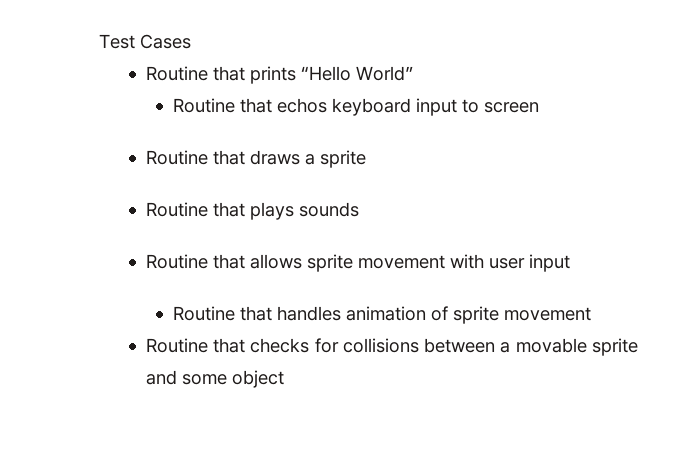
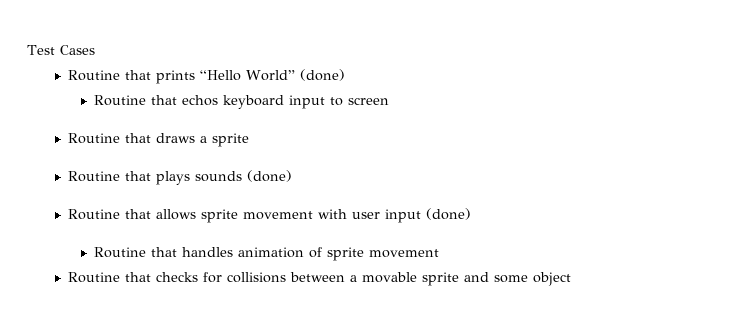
(413, 73) none -> [300,69,346,81] (done)
(359, 209) none -> [247,170,293,182] (done)
(570, 263) none -> [426,208,472,220] (done)

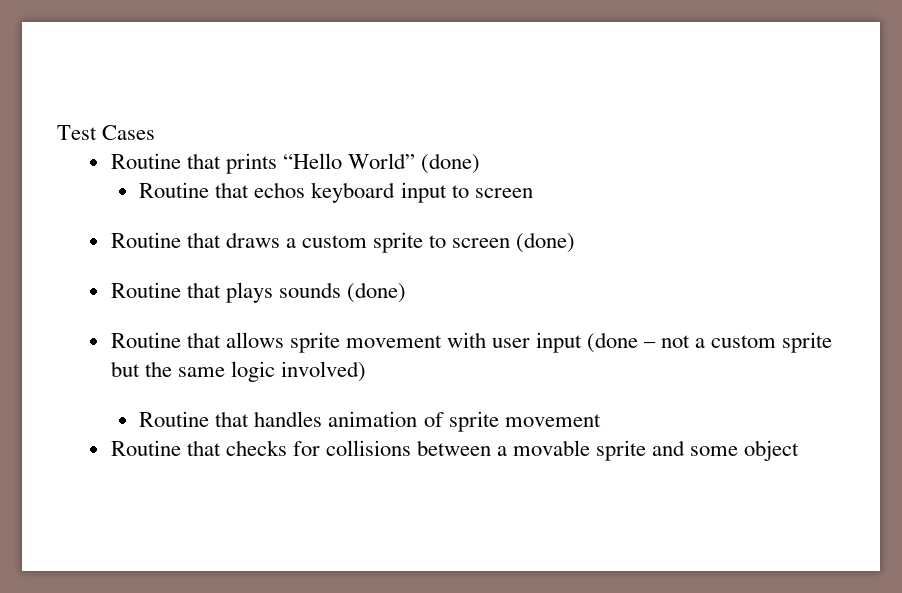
[212,133,250,147] sprite -> [301,232,576,253] custom sprite to screen (done)
[426,208,472,220] (done) -> [587,332,833,353] [110,361,366,382] (done – not a custom sprite but the same logic involved)

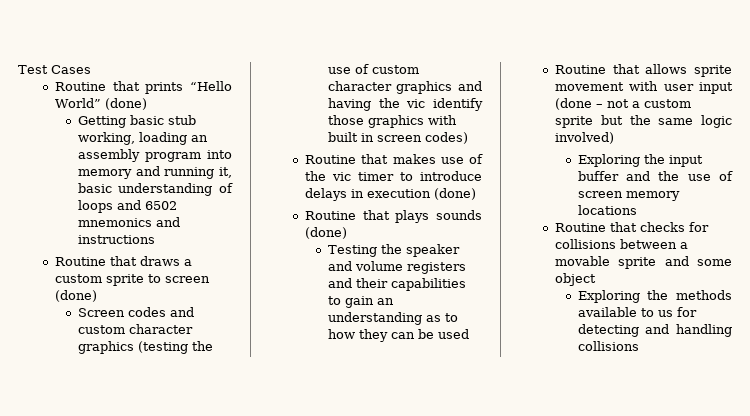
[139,182,533,203] Routine that echos keyboard input to screen -> [77,115,196,128] [77,132,208,145] [77,149,232,162] [77,166,232,179] [77,183,233,196] [77,200,177,213] [77,217,180,227] [77,235,155,244] Getting basic stub working, loading an assembly program into memory and running it, basic understanding of loops and 6502 mnemonics and instructions
(576, 242) none -> [77,307,194,317] [77,324,193,334] [77,341,213,354] [327,64,419,74] [327,81,482,94] [327,98,483,111] [327,115,457,128] [327,132,468,144] [305,154,483,164] [305,171,482,181] [305,188,477,201] // Screen codes and custom character graphics (testing the use of custom character graphics and having the vic identify those graphics with built in screen codes) // Routine that makes use of the vic timer to introduce delays in execution (done)
(406, 292) none -> [327,244,460,257] [327,261,466,274] [327,278,466,291] [327,296,394,308] [327,312,458,325] [327,329,469,342] // Testing the speaker and volume registers and their capabilities to gain an understanding as to how they can be used
[139,411,601,432] Routine that handles animation of sprite movement -> [577,154,703,167] [577,171,733,181] [577,191,680,201] [577,205,637,215] Exploring the input buffer and the use of screen memory locations
(800, 450) none -> [577,290,732,303] [577,307,697,317] [577,324,732,337] [577,341,639,351] // Exploring the methods available to us for detecting and handling collisions

